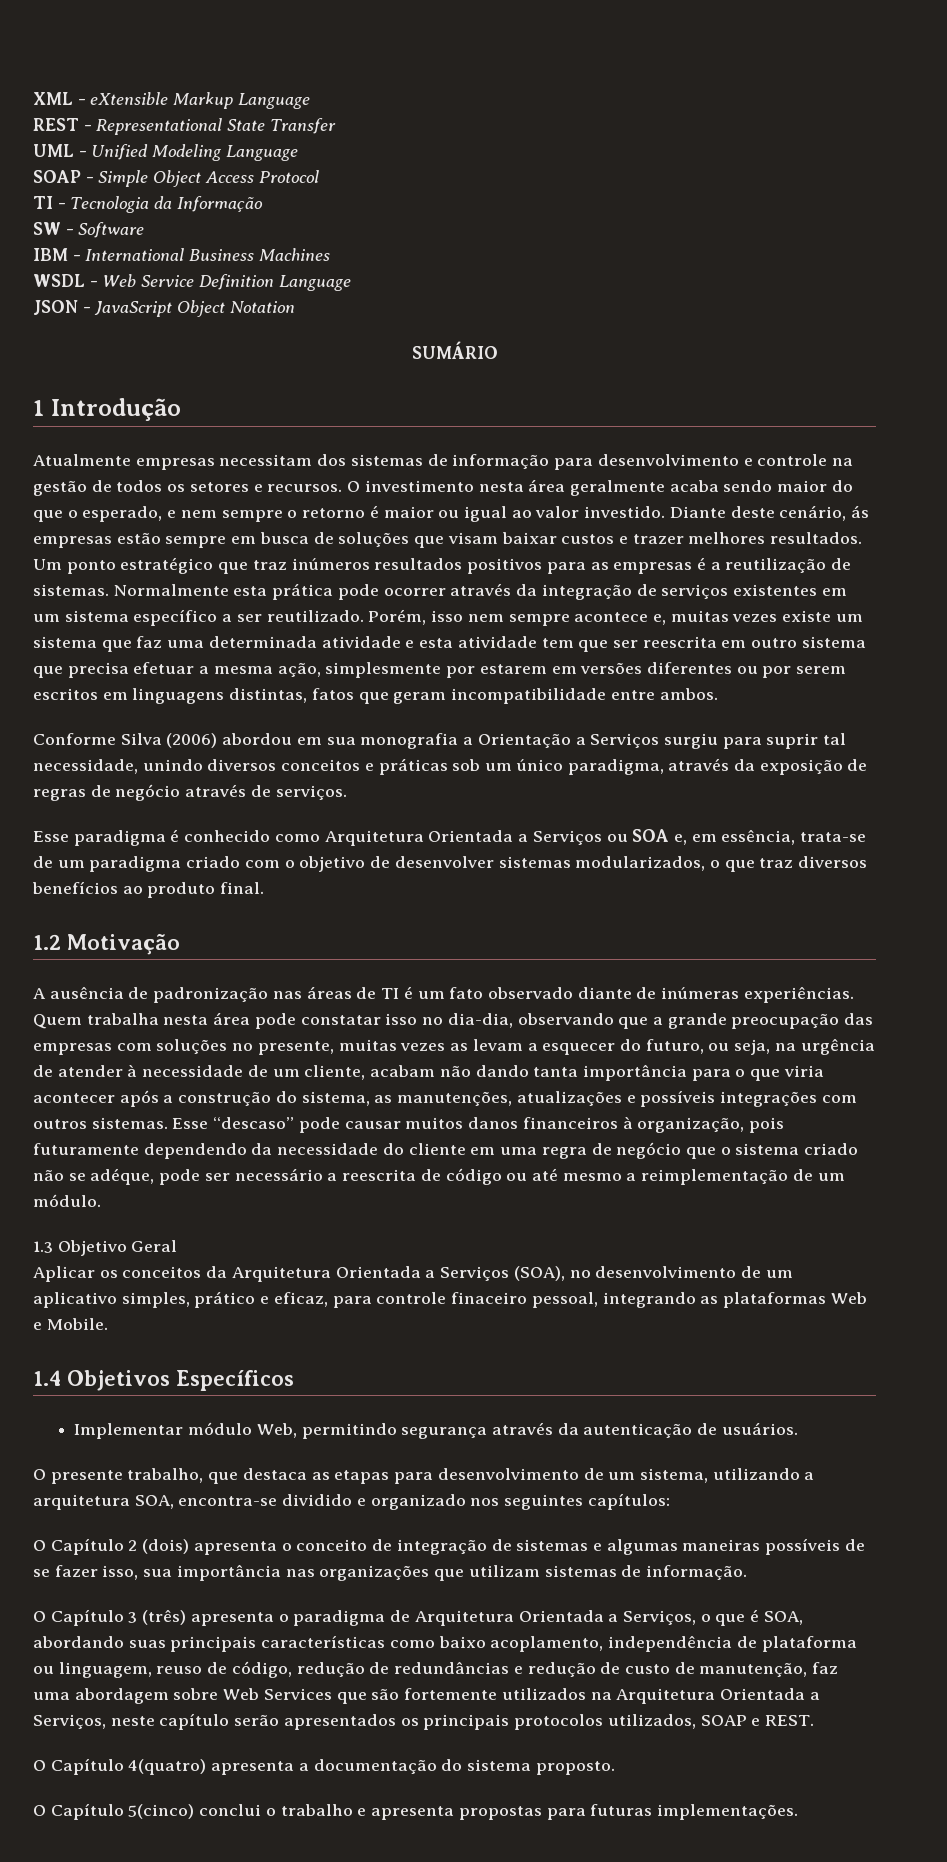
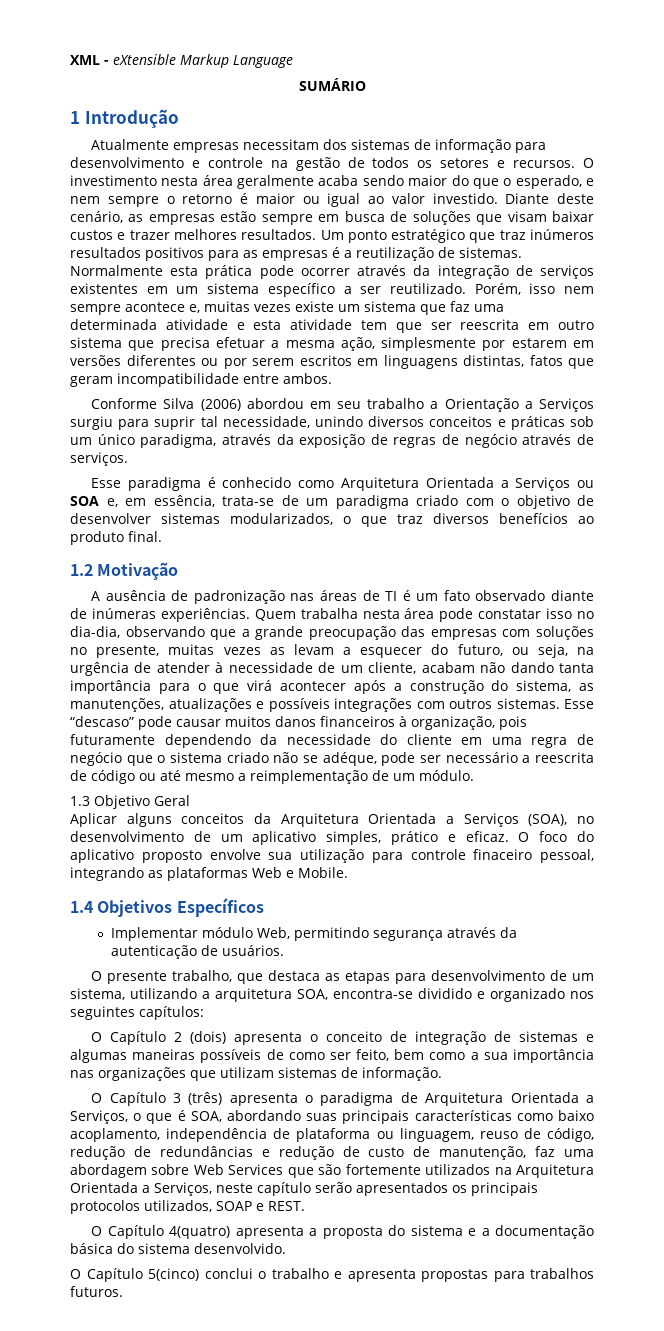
[33,118,336,135] [33,144,298,161] [33,170,319,187] [33,196,263,213] [33,222,145,238] [33,248,330,261] [33,274,351,291] [33,300,295,317] // REST - Representational State Transfer // UML - Unified Modeling Language // SOAP - Simple Object Access Protocol // TI - Tecnologia da Informação // SW - Software // IBM - International Business Machines // WSDL - Web Service Definition Language // JSON - JavaScript Object Notation -> (293, 61) none
[851,505,870,518] ás -> [128,214,144,222] as
[326,733,459,749] sua monografia -> [337,398,425,409] seu trabalho
[783,1065,824,1077] viria -> [247,680,273,691] virá
[99,1270,118,1278] os -> [126,813,172,827] alguns
[273,1292,328,1307] eficaz, -> [465,831,595,842] [70,849,364,863] eficaz. O foco do aplicativo proposto envolve sua utilização
[33,1565,139,1580] se fazer isso, -> [288,1049,479,1061] como ser feito, bem como a
[313,1759,615,1775] documentação do sistema proposto. -> [322,1225,594,1239] [70,1243,286,1254] proposta do sistema e a documentação básica do sistema desenvolvido.
[590,1804,798,1820] futuras implementações. -> [530,1268,594,1279] [70,1286,123,1297] trabalhos futuros.

